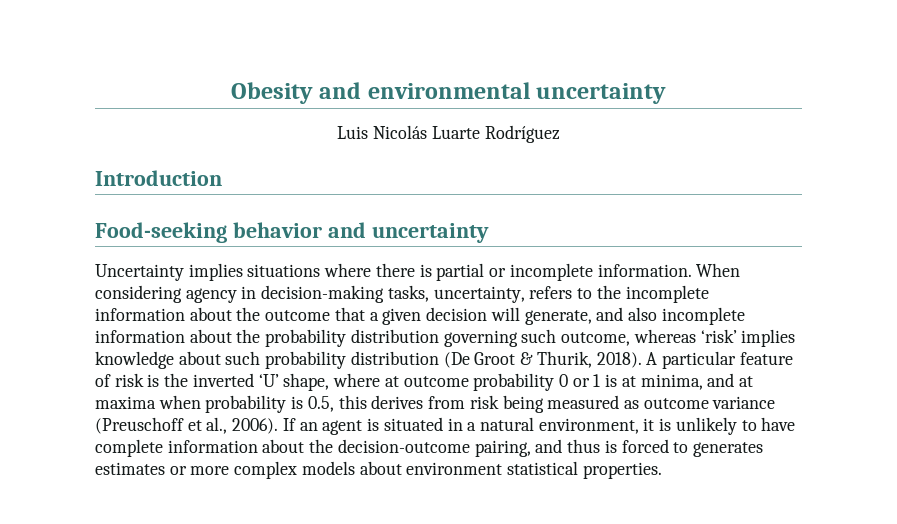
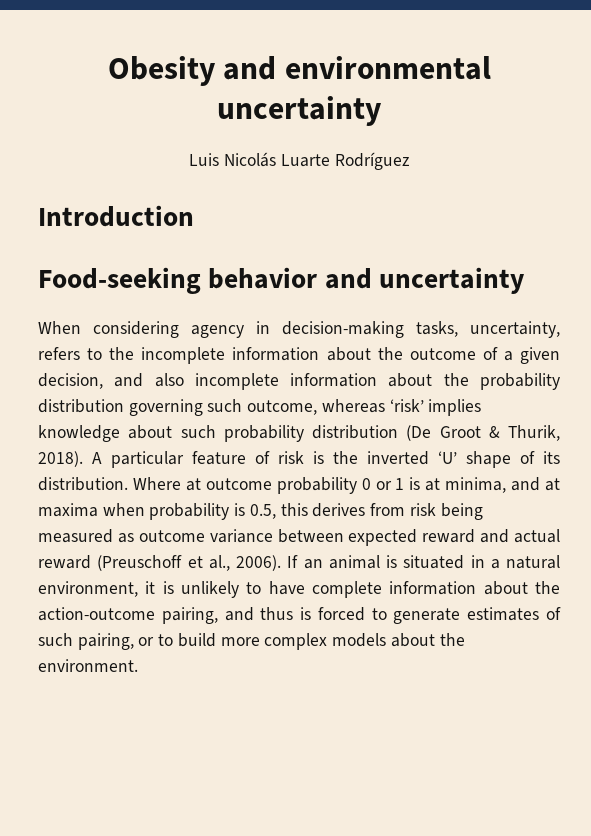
[95,263,692,281] Uncertainty implies situations where there is partial or incomplete information. -> (525, 280) none
[334,307,365,321] that -> [482,347,498,360] of
[426,307,592,325] decision will generate, -> [38,373,103,389] decision,
[283,373,381,391] shape, where -> [466,451,560,468] [38,477,181,491] shape of its distribution. Where
(776, 402) none -> [277,529,560,546] [38,555,91,569] between expected reward and actual reward
[322,420,363,435] agent -> [328,555,380,569] animal
[337,439,470,453] decision-outcome -> [38,607,155,621] action-outcome
[692,442,763,457] [95,462,187,475] generates estimates or -> [393,607,561,624] [38,633,216,650] generate estimates of such pairing, or to build
[406,461,662,479] environment statistical properties. -> [439,633,465,646] [38,659,138,672] the environment.

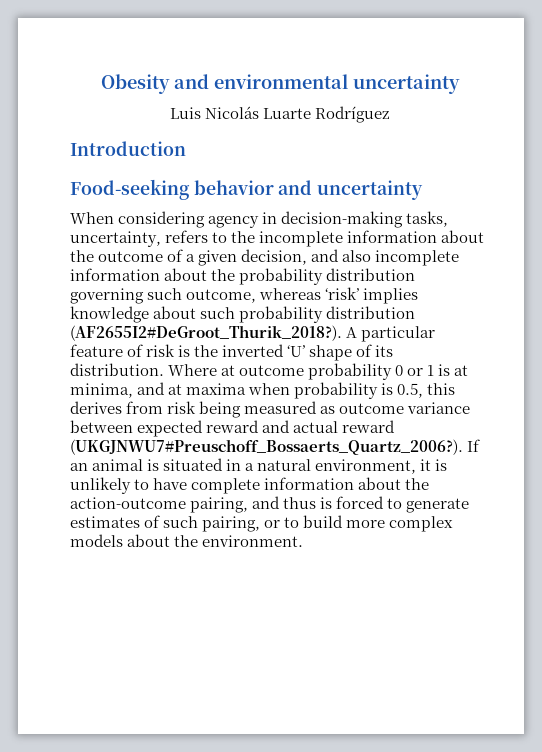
[406,425,560,441] [38,451,83,467] (De Groot & Thurik, 2018). -> [70,325,342,341] (AF2655I2#DeGroot_Thurik_2018?).
[97,555,281,571] (Preuschoff et al., 2006). -> [70,439,463,455] (UKGJNWU7#Preuschoff_Bossaerts_Quartz_2006?).

